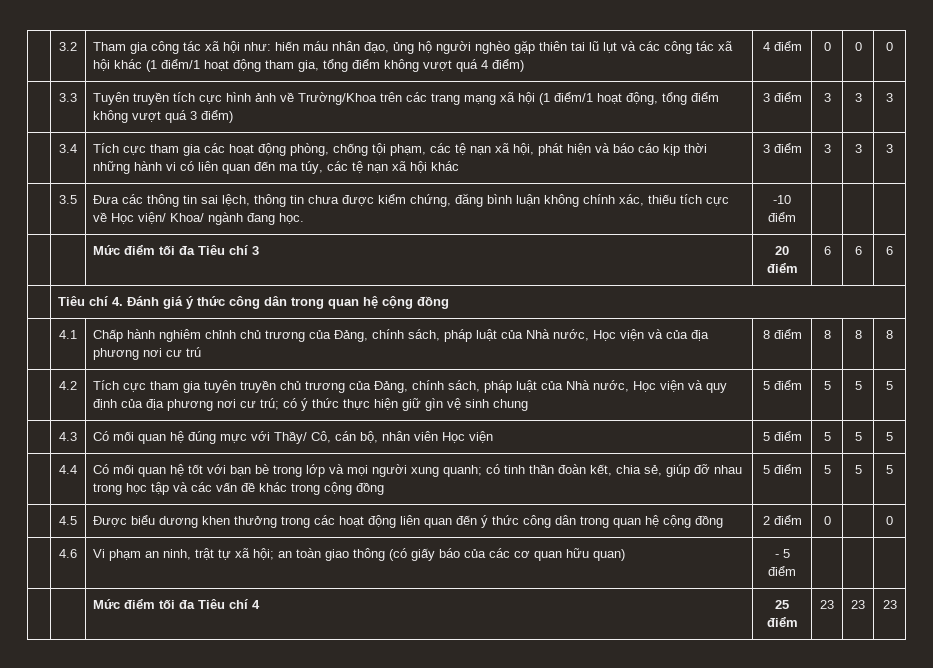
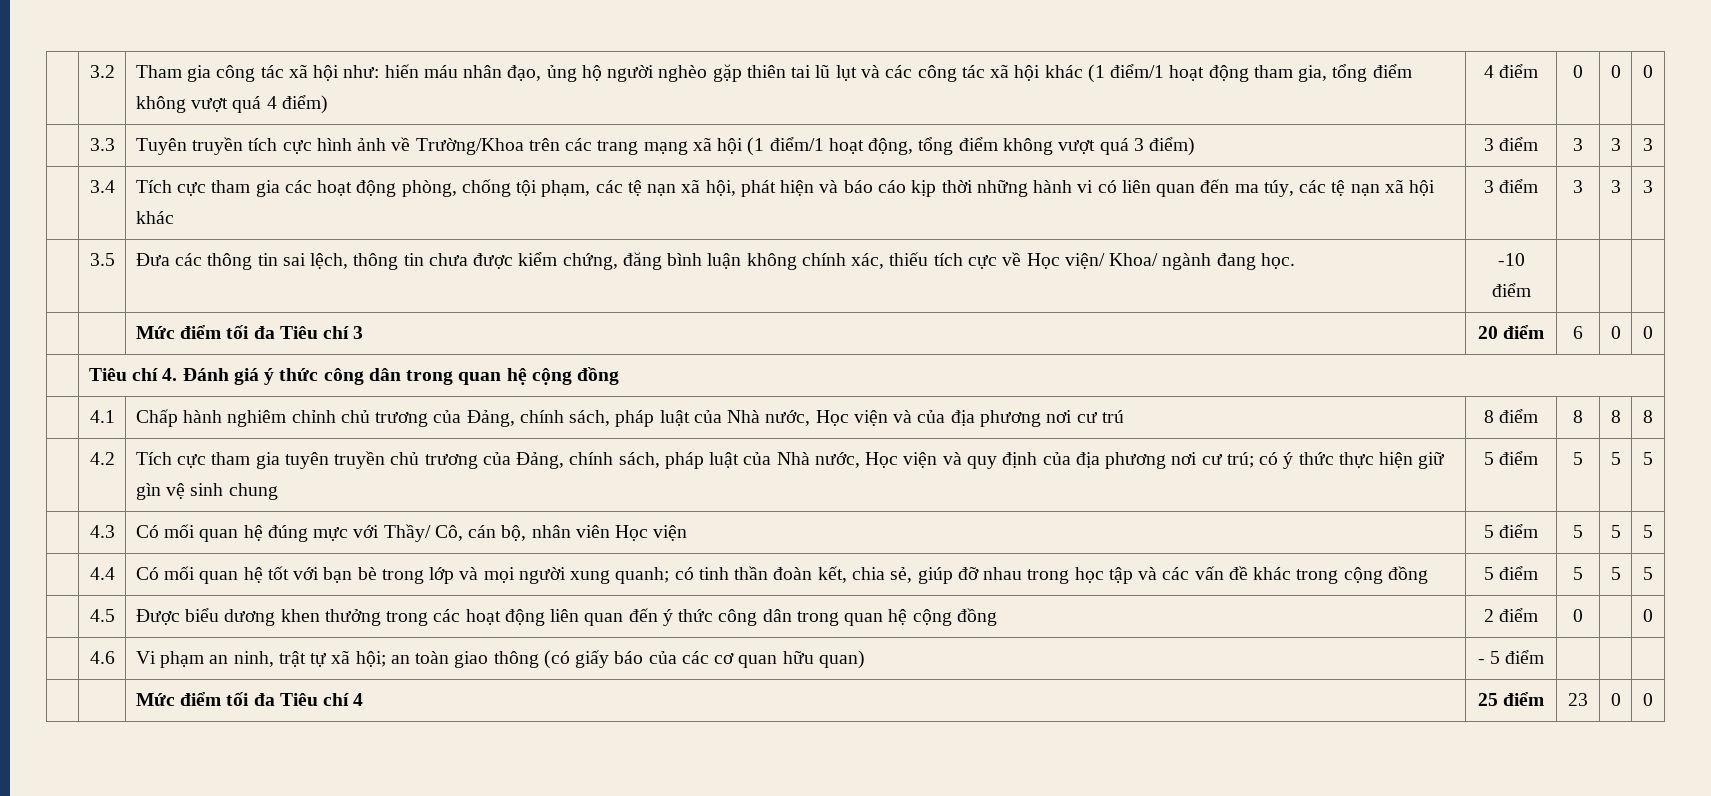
[854,246,862,255] [886,246,893,255] 6 | 6 -> [1610,326,1621,339] [1643,326,1653,339] 0 | 0
[851,600,865,609] [882,600,897,609] 23 | 23 -> [1610,693,1621,706] [1643,693,1653,706] 0 | 0

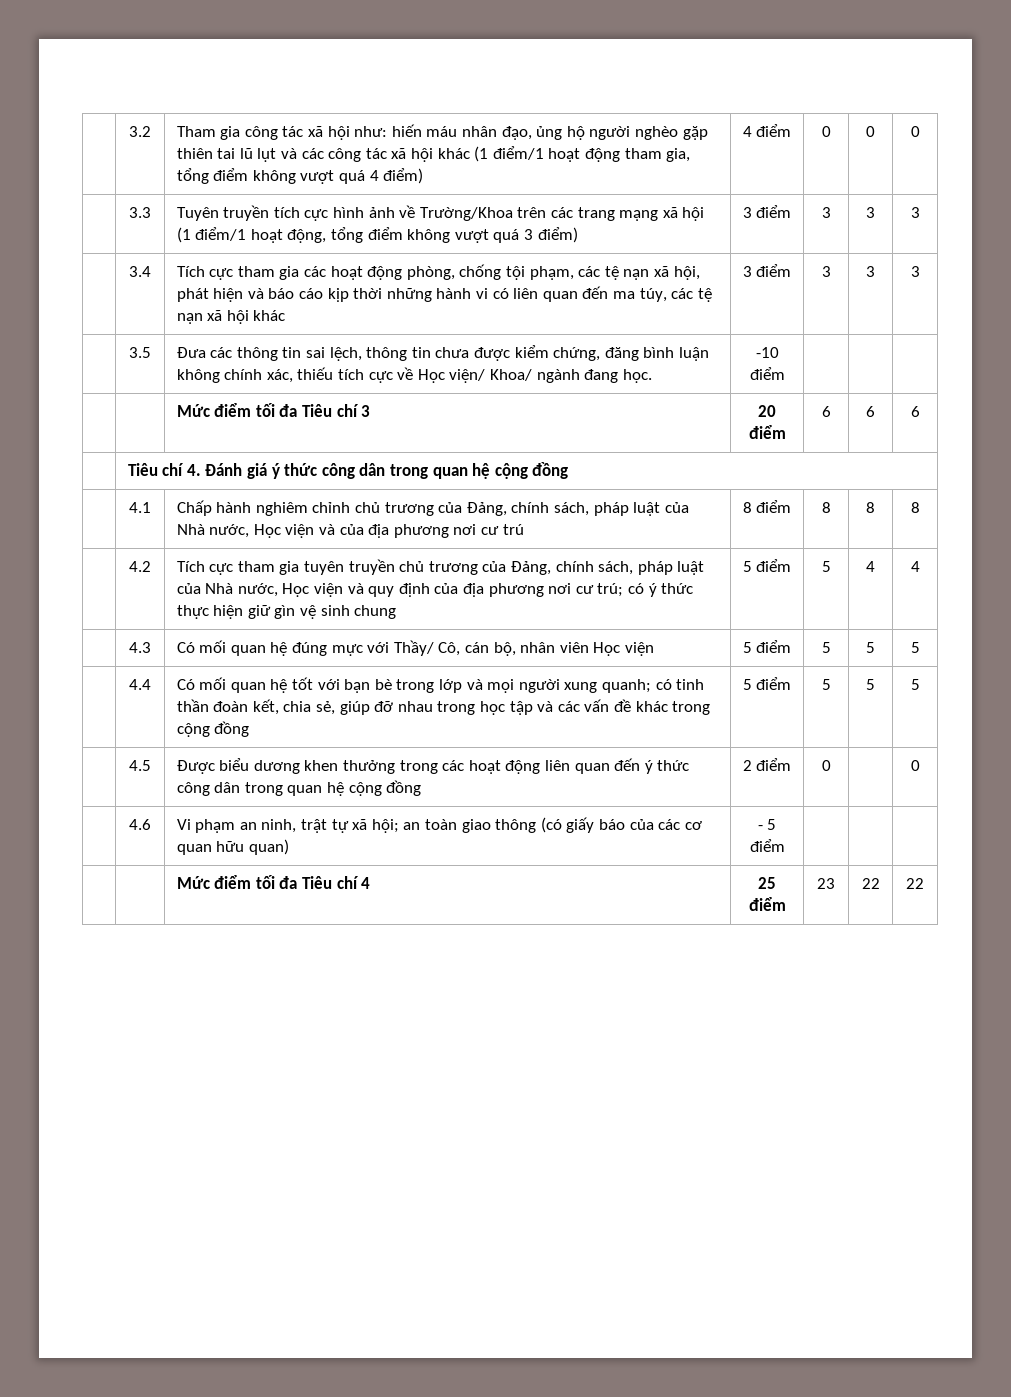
[1610,326,1621,339] [1643,326,1653,339] 0 | 0 -> [866,406,875,417] [910,406,920,417] 6 | 6
[1610,452,1621,465] [1643,452,1653,465] 5 | 5 -> [866,561,875,572] [910,561,920,572] 4 | 4
[1610,693,1621,706] [1643,693,1653,706] 0 | 0 -> [861,878,880,889] [906,878,924,889] 22 | 22

